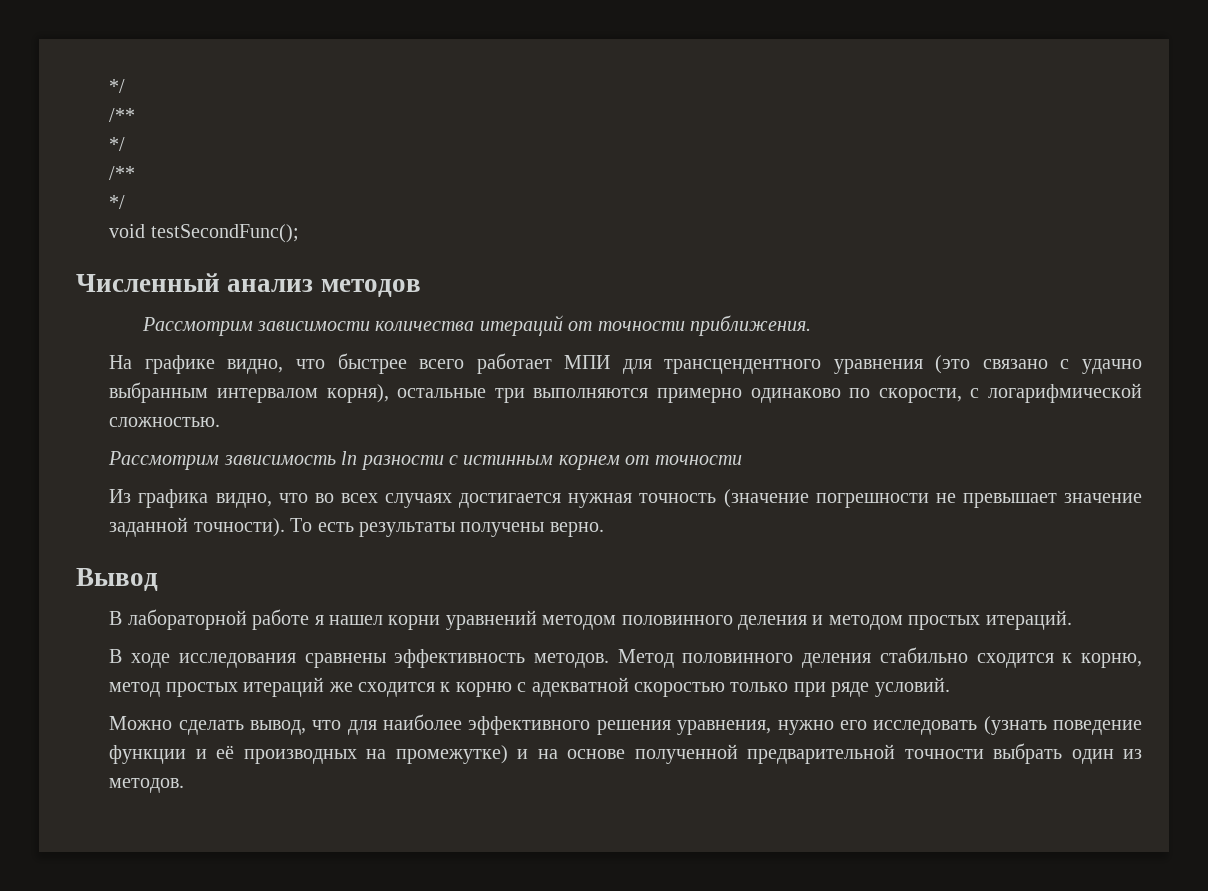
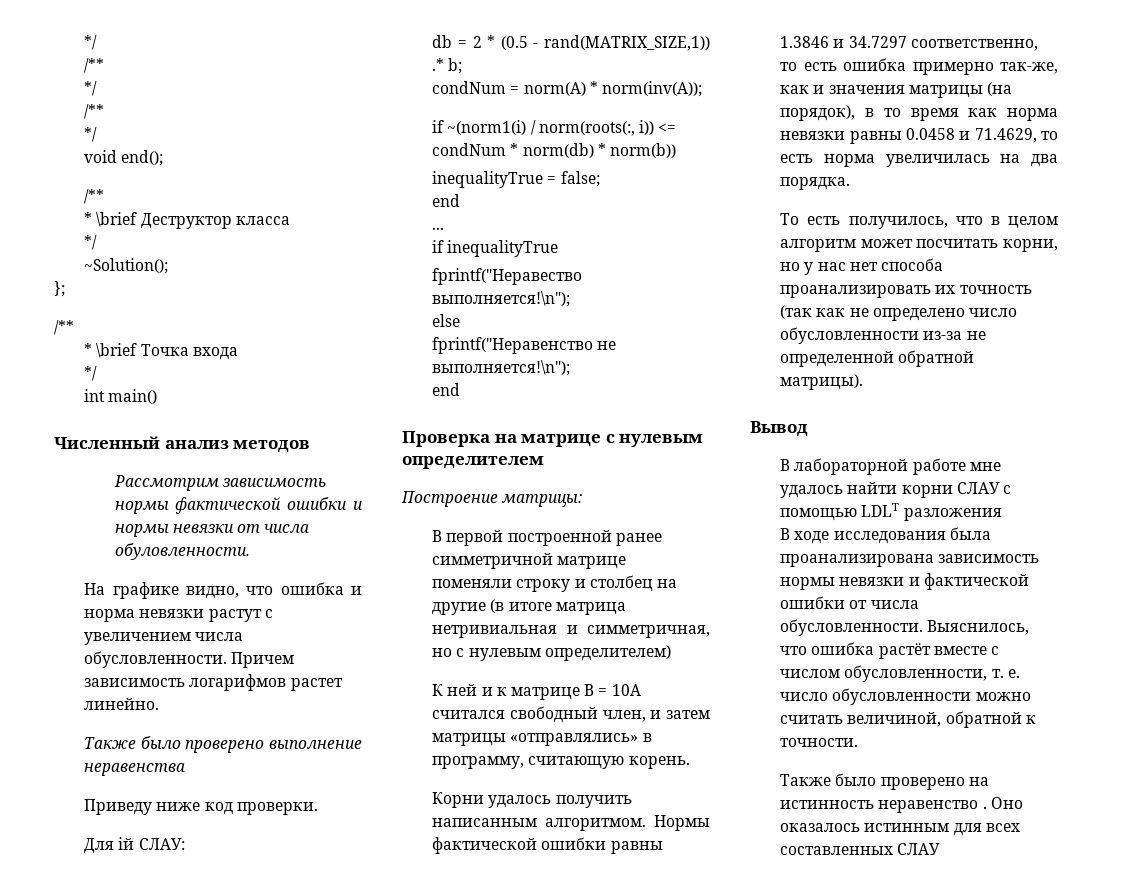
[150,224,299,243] [76,273,421,297] [141,315,812,336] [109,353,1143,374] [109,382,1142,403] [109,417,221,427] [108,451,742,470] [109,489,1142,508] [109,517,604,537] [76,568,158,591] [109,609,1072,630] [109,647,1143,668] [109,677,950,697] [109,714,1142,735] [109,743,1143,764] [109,778,185,793] testSecondFunc(); // Численный анализ методов // Рассмотрим зависимости количества итераций от точности приближения. // На графике видно, что быстрее всего работает МПИ для трансцендентного уравнения (это связано с удачно выбранным интервалом корня), остальные три выполняются примерно одинаково по скорости, с логарифмической сложностью. // Рассмотрим зависимость ln разности с истинным корнем от точности // Из графика видно, что во всех случаях достигается нужная точность (значение погрешности не превышает значение заданной точности). То есть результаты получены верно. // Вывод // В лабораторной работе я нашел корни уравнений методом половинного деления и методом простых итераций. // В ходе исследования сравнены эффективность методов. Метод половинного деления стабильно сходится к корню, метод простых итераций же сходится к корню с адекватной скоростью только при ряде условий. // Можно сделать вывод, что для наиболее эффективного решения уравнения, нужно его исследовать (узнать поведение функции и её производных на промежутке) и на основе полученной предварительной точности выбрать один из методов. -> [121,150,164,166] [84,189,105,204] [84,212,290,229] [84,235,98,250] [84,258,169,274] [54,281,65,297] [54,320,74,335] [84,343,238,360] [84,366,98,381] [84,389,158,404] [54,436,311,452] [113,475,326,491] [114,497,363,514] [114,524,310,537] [114,543,250,560] [84,582,362,599] [84,609,273,622] [84,632,244,645] [84,651,295,668] [84,674,343,691] [84,698,160,710] [84,736,362,753] [84,763,186,776] [84,799,318,815] [84,837,185,854] [432,35,710,51] [432,58,463,74] [432,81,703,97] [432,120,677,136] [432,143,677,158] [432,171,600,188] [432,194,461,207] [432,227,445,230] [432,240,559,257] [432,268,583,285] [432,291,571,307] [432,314,461,327] [432,337,617,354] [432,360,571,376] [432,383,461,396] [402,431,704,447] [402,456,544,469] [401,491,583,507] [432,530,662,546] [432,553,627,569] [432,575,678,592] [432,599,626,615] [432,625,710,638] [432,645,671,661] [432,684,641,700] [432,706,710,723] [432,733,652,746] [432,756,690,769] [432,792,632,808] [432,815,710,831] [432,837,663,854] [780,36,1038,51] [780,58,1058,75] [780,82,1013,98] [780,105,1058,121] [780,128,1058,144] [780,154,1058,167] [780,177,851,190] [780,213,1058,229] [780,239,1058,252] [780,258,944,275] [780,285,1032,298] [780,305,1018,321] [780,327,986,344] [780,350,975,367] [780,374,864,390] [750,421,808,436] [780,458,1001,475] [780,482,1012,498] [780,503,1002,521] [780,527,991,544] [780,554,1040,567] [780,573,1029,590] [780,596,919,609] [780,619,1030,636] [780,642,1000,659] [780,665,1020,682] [780,688,1031,705] [780,711,1036,728] [780,738,859,747] [780,773,989,790] [780,797,1023,813] [780,823,1020,836] [780,843,941,855] end(); // /** // * \brief Деструктор класса // */ // ~Solution(); // }; // /** // * \brief Точка входа // */ // int main() // Численный анализ методов // Рассмотрим зависимость нормы фактической ошибки и нормы невязки от числа обуловленности. // На графике видно, что ошибка и норма невязки растут с увеличением числа обусловленности. Причем зависимость логарифмов растет линейно. // Также было проверено выполнение неравенства // Приведу ниже код проверки. // Для iй СЛАУ: // db = 2 * (0.5 - rand(MATRIX_SIZE,1)) .* b; // condNum = norm(A) * norm(inv(A)); // if ~(norm1(i) / norm(roots(:, i)) <= condNum * norm(db) * norm(b)) // inequalityTrue = false; // end // ... // if inequalityTrue // fprintf("Неравество выполняется!\n"); // else // fprintf("Неравенство не выполняется!\n"); // end // Проверка на матрице с нулевым определителем // Построение матрицы: // В первой построенной ранее симметричной матрице поменяли строку и столбец на другие (в итоге матрица нетривиальная и симметричная, но с нулевым определителем) // К ней и к матрице B = 10A считался свободный член, и затем матрицы «отправлялись» в программу, считающую корень. // Корни удалось получить написанным алгоритмом. Нормы фактической ошибки равны 1.3846 и 34.7297 соответственно, то есть ошибка примерно так-же, как и значения матрицы (на порядок), в то время как норма невязки равны 0.0458 и 71.4629, то есть норма увеличилась на два порядка. // То есть получилось, что в целом алгоритм может посчитать корни, но у нас нет способа проанализировать их точность (так как не определено число обусловленности из-за не определенной обратной матрицы). // Вывод // В лабораторной работе мне удалось найти корни СЛАУ с помощью LDLT разложения // В ходе исследования была проанализирована зависимость нормы невязки и фактической ошибки от числа обусловленности. Выяснилось, что ошибка растёт вместе с числом обусловленности, т. е. число обусловленности можно считать величиной, обратной к точности. // Также было проверено на истинность неравенство . Оно оказалось истинным для всех составленных СЛАУ

